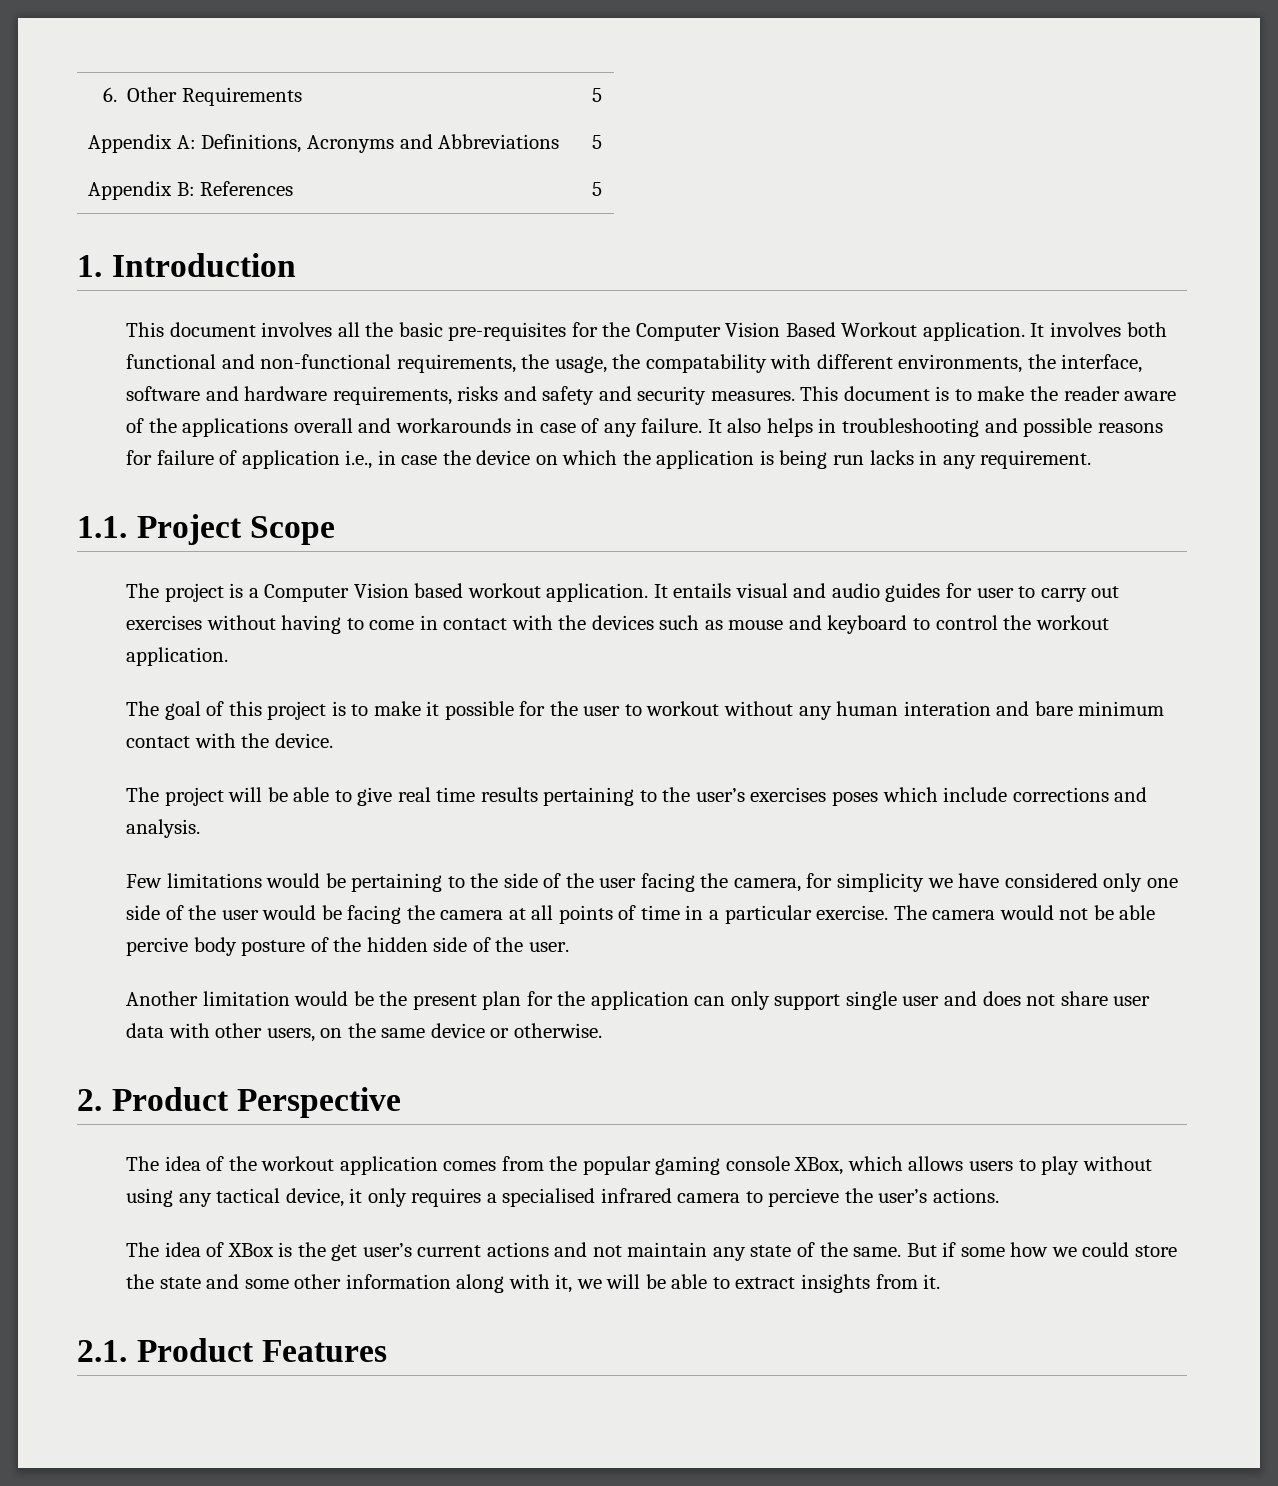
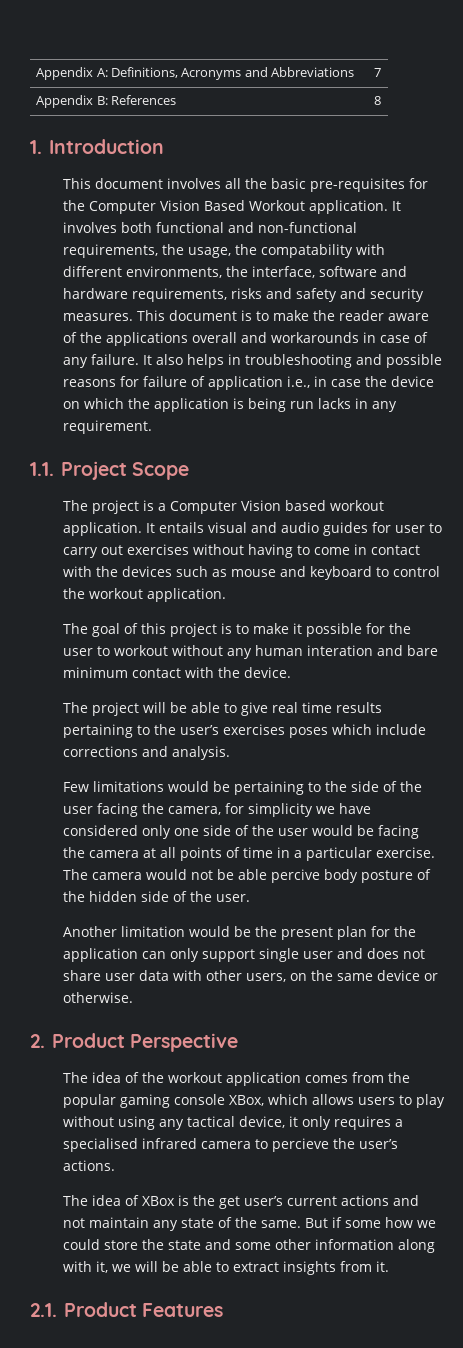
[103,87,302,106] [591,88,602,102] 6. Other Requirements | 5 // -> (36, 73) none
[591,135,602,149] 5 -> [373,68,381,77] 7
[591,182,602,196] 5 -> [373,96,381,105] 8

